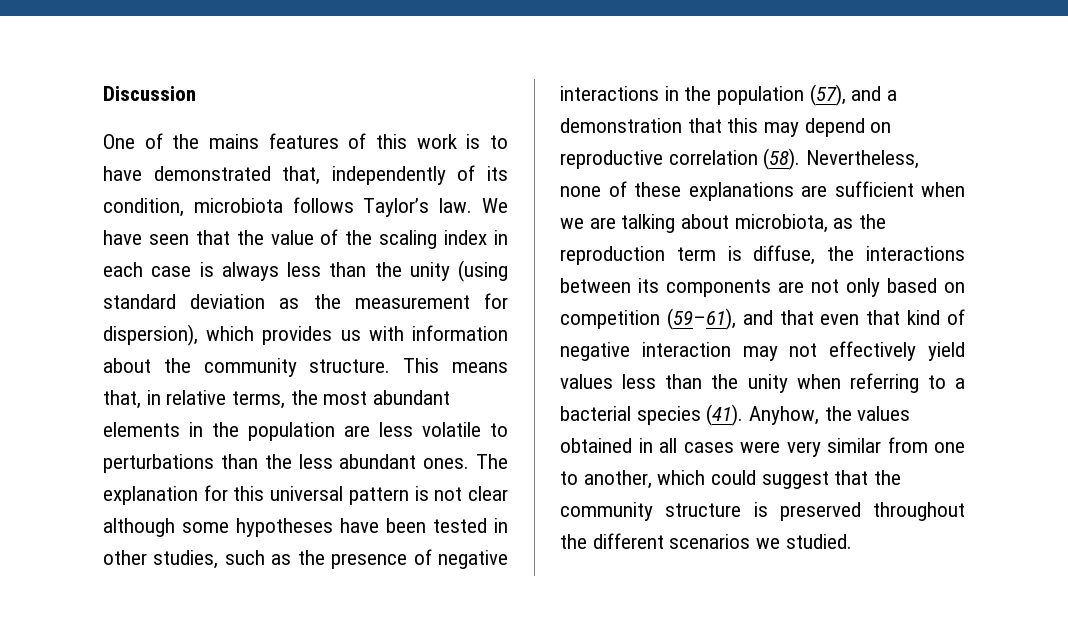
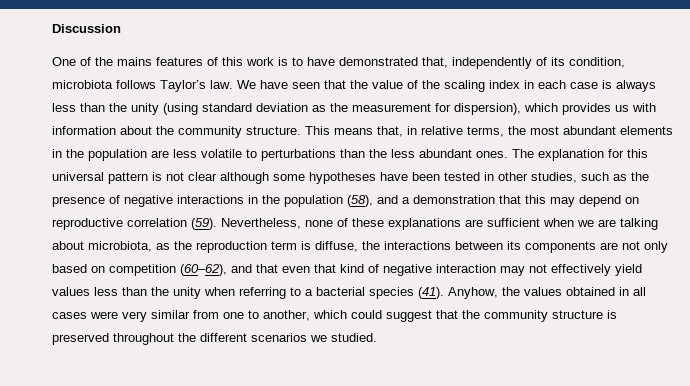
[809,84,846,106] (57), -> [347,195,373,207] (58),
[763,148,801,170] (58). -> [191,218,217,230] (59).
[666,308,736,330] (59–61), -> [180,264,227,276] (60–62),

